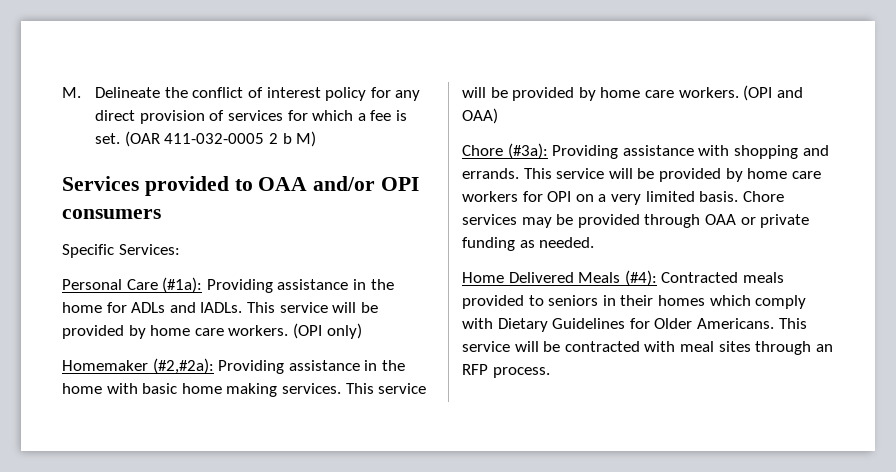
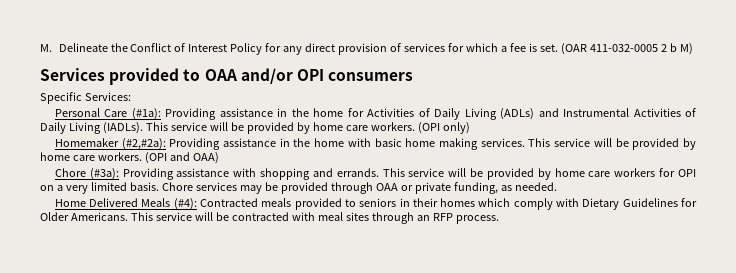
[192,87,367,101] conflict of interest policy -> [130,43,263,55] Conflict of Interest Policy
[131,302,243,313] ADLs and IADLs. -> [367,108,696,120] [40,122,143,134] Activities of Daily Living (ADLs) and Instrumental Activities of Daily Living (IADLs).
[462,237,515,251] funding -> [453,182,498,194] funding,

